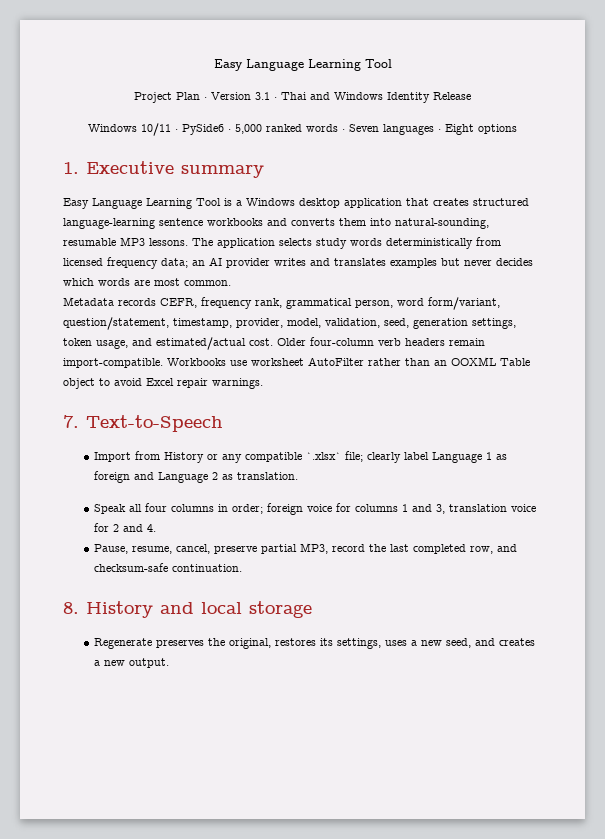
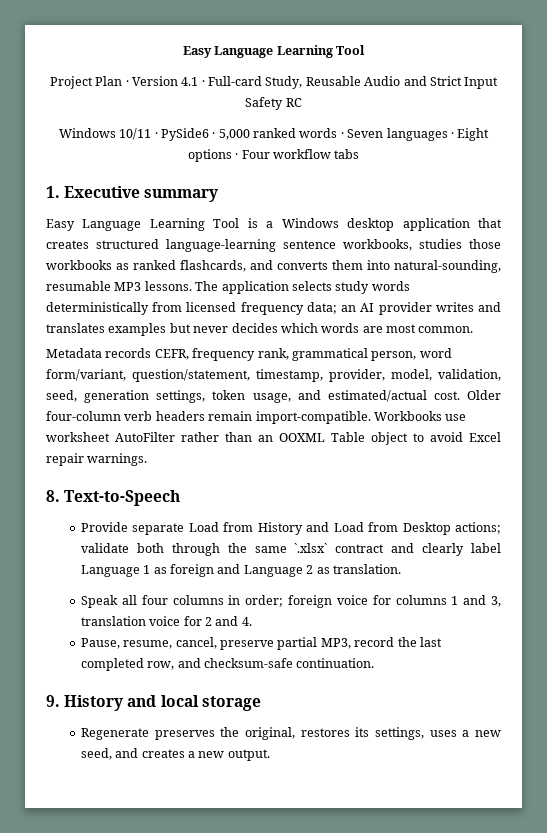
[255,92,471,103] 3.1 · Thai and Windows Identity Release -> [181,76,499,89] [245,97,302,110] 4.1 · Full-card Study, Reusable Audio and Strict Input Safety RC
(517, 129) none -> [235,149,360,159] · Four workflow tabs
[207,218,263,226] workbooks -> [343,239,501,251] [46,260,246,272] workbooks, studies those workbooks as ranked flashcards,
[63,415,79,428] 7. -> [46,490,60,502] 8.
[94,451,364,463] Import from History or any compatible `.xlsx` file; -> [80,522,501,535] [80,543,415,556] Provide separate Load from History and Load from Desktop actions; validate both through the same `.xlsx` contract and
[63,602,79,614] 8. -> [46,695,60,707] 9.

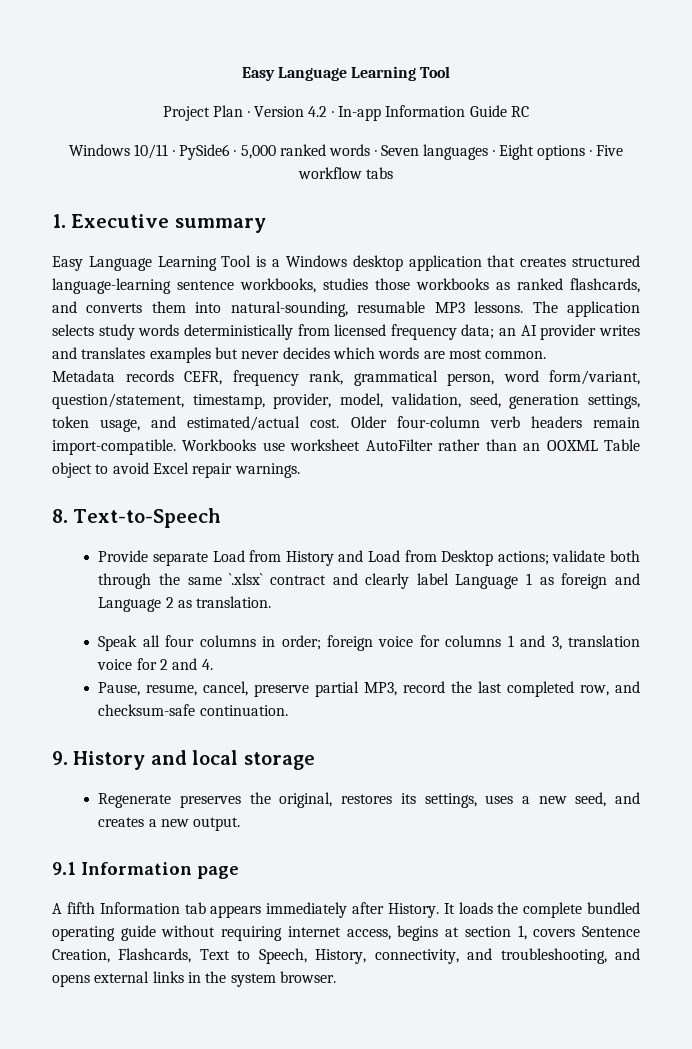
[181,76,499,89] [245,97,284,110] 4.1 · Full-card Study, Reusable Audio and Strict Input Safety -> [308,105,507,121] 4.2 · In-app Information Guide
[241,150,270,159] Four -> [595,145,623,156] Five
(270, 755) none -> [52,862,239,879] [52,902,640,918] [52,925,641,941] [52,948,641,964] [52,971,336,987] // 9.1 Information page // A fifth Information tab appears immediately after History. It loads the complete bundled operating guide without requiring internet access, begins at section 1, covers Sentence Creation, Flashcards, Text to Speech, History, connectivity, and troubleshooting, and opens external links in the system browser.

